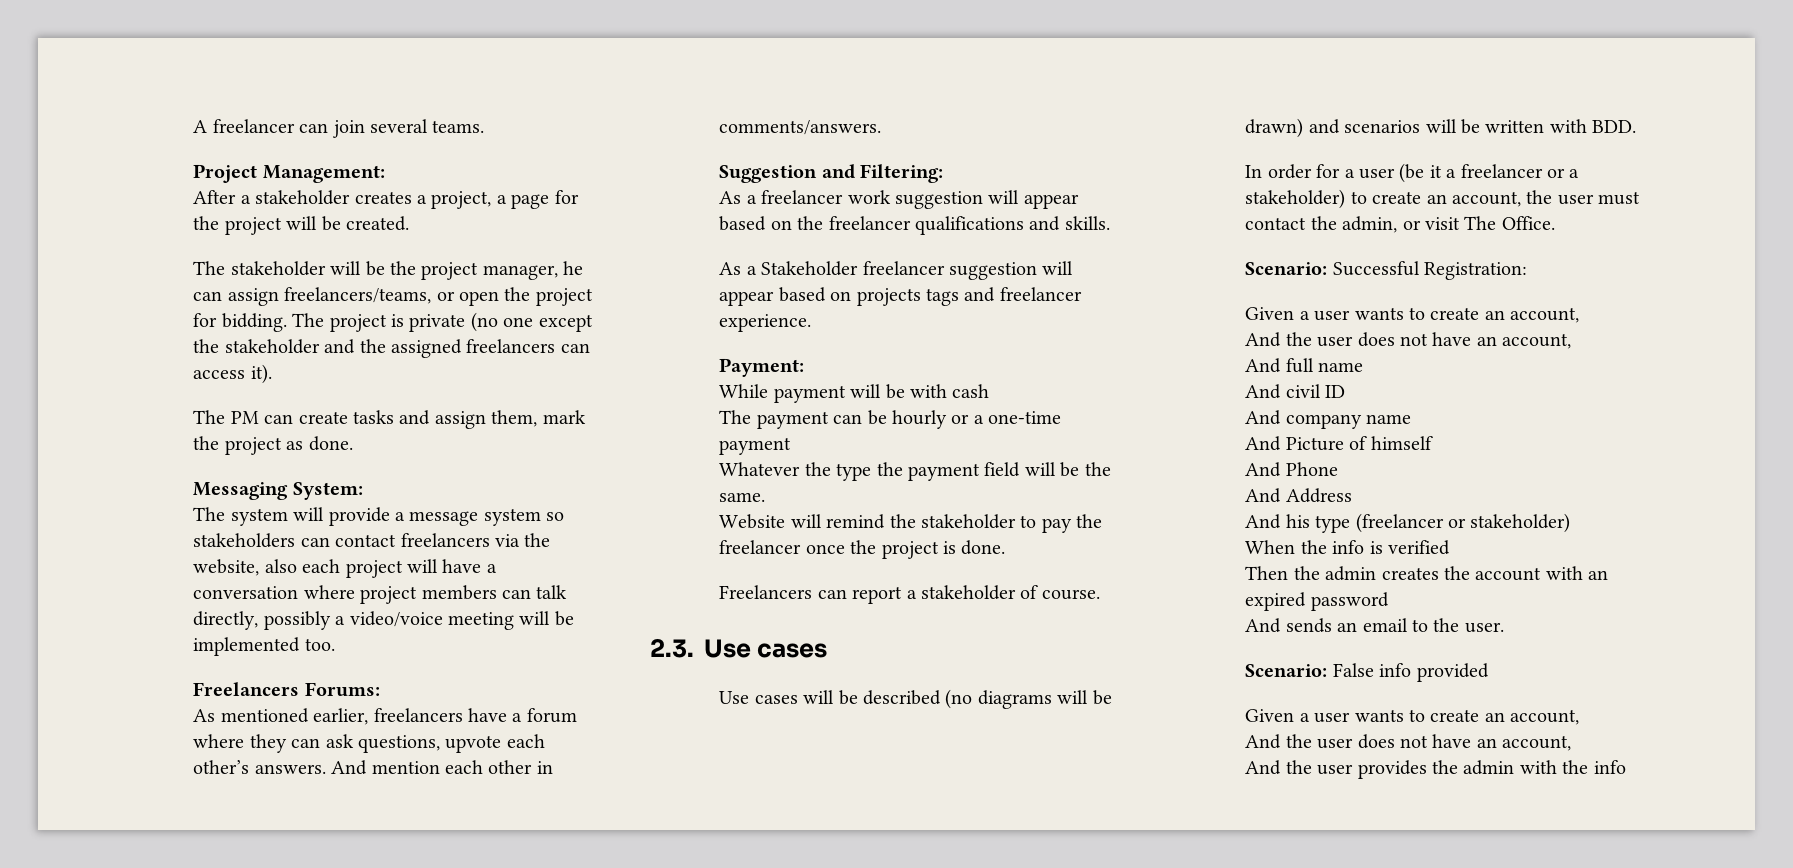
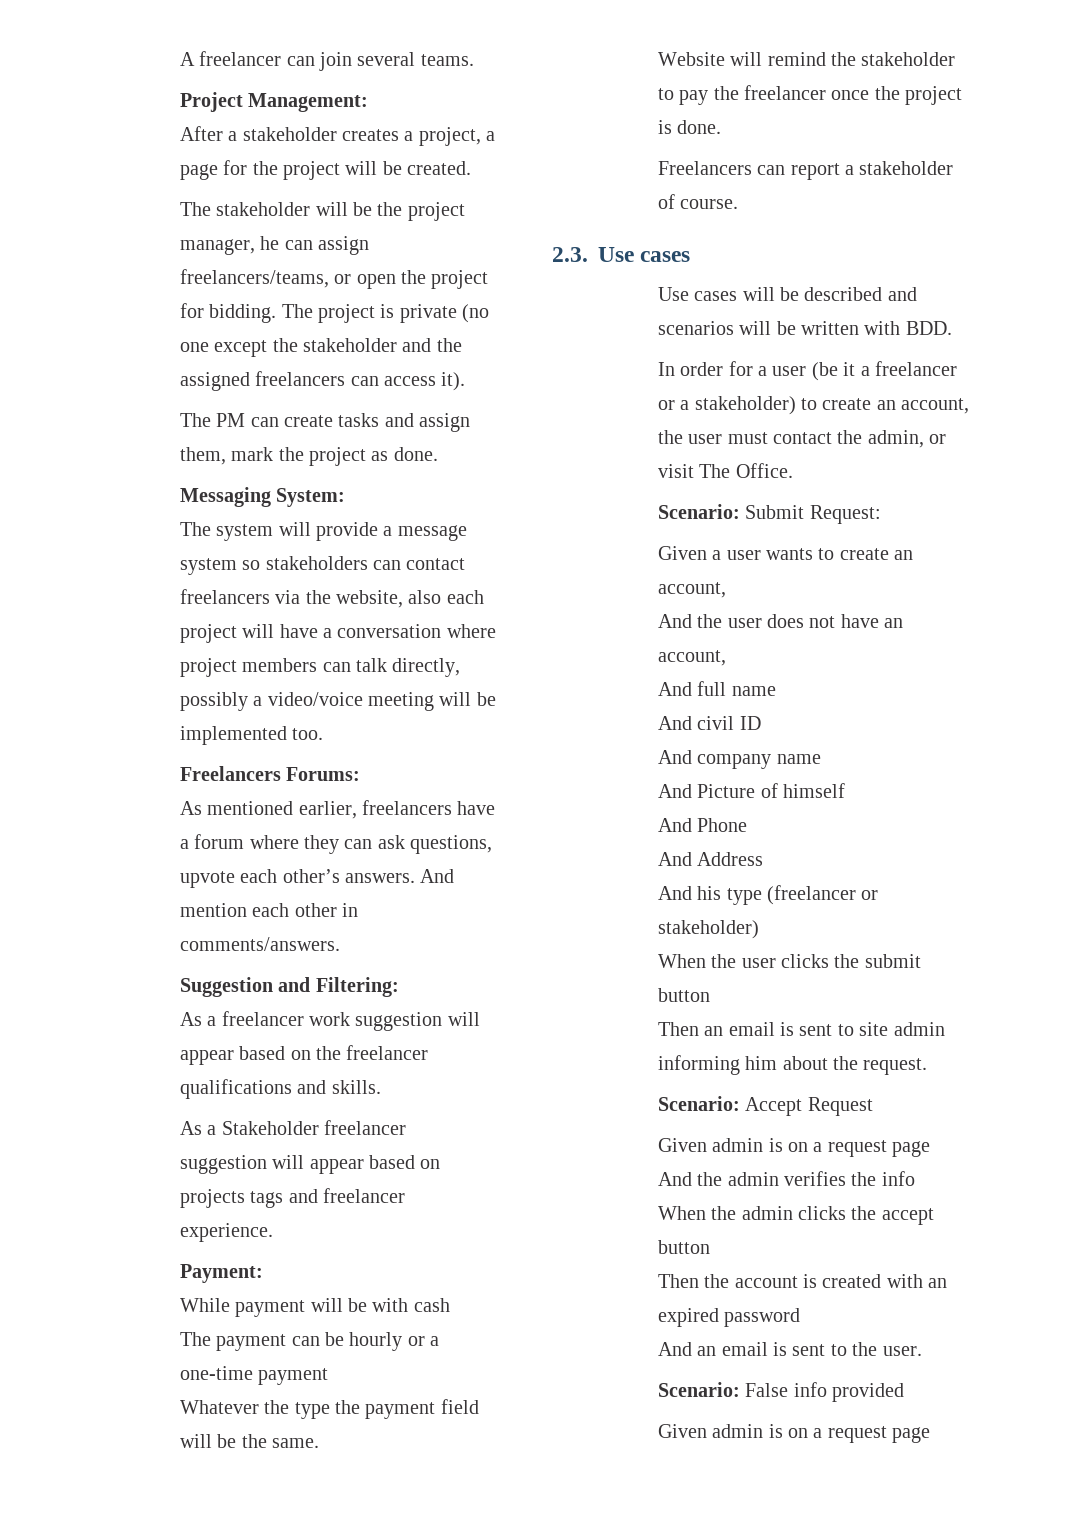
[945,689,1112,709] [1245,118,1304,138] (no diagrams will be drawn) -> (883, 294) none
[1332,261,1528,280] Successful Registration: -> [745,505,881,524] Submit Request:
[1332,540,1451,555] [1245,566,1542,581] info is verified // Then the admin creates the account -> [741,954,921,968] [657,988,710,1002] [657,1022,945,1036] [657,1055,928,1075] [657,1096,873,1116] [657,1138,931,1157] [657,1171,915,1186] [657,1206,934,1225] [657,1240,710,1254] [657,1274,882,1288] user clicks the submit button // Then an email is sent to site admin informing him about the request. // Scenario: Accept Request // Given admin is on a request page // And the admin verifies the info // When the admin clicks the accept button // Then the account is created
[1285,618,1408,633] sends an email -> [697,1342,826,1356] an email is sent
[1299,709,1580,725] [1245,734,1572,751] [1245,760,1626,779] a user wants to create an account, // And the user does not have an account, // And the user provides the admin with the info -> [712,1424,931,1443] admin is on a request page

